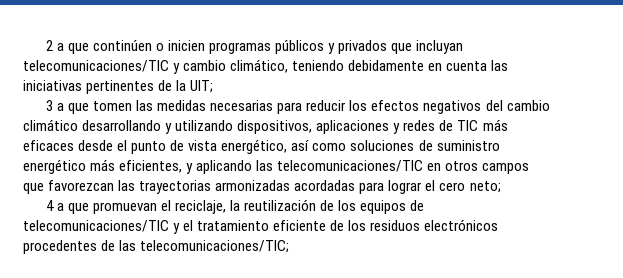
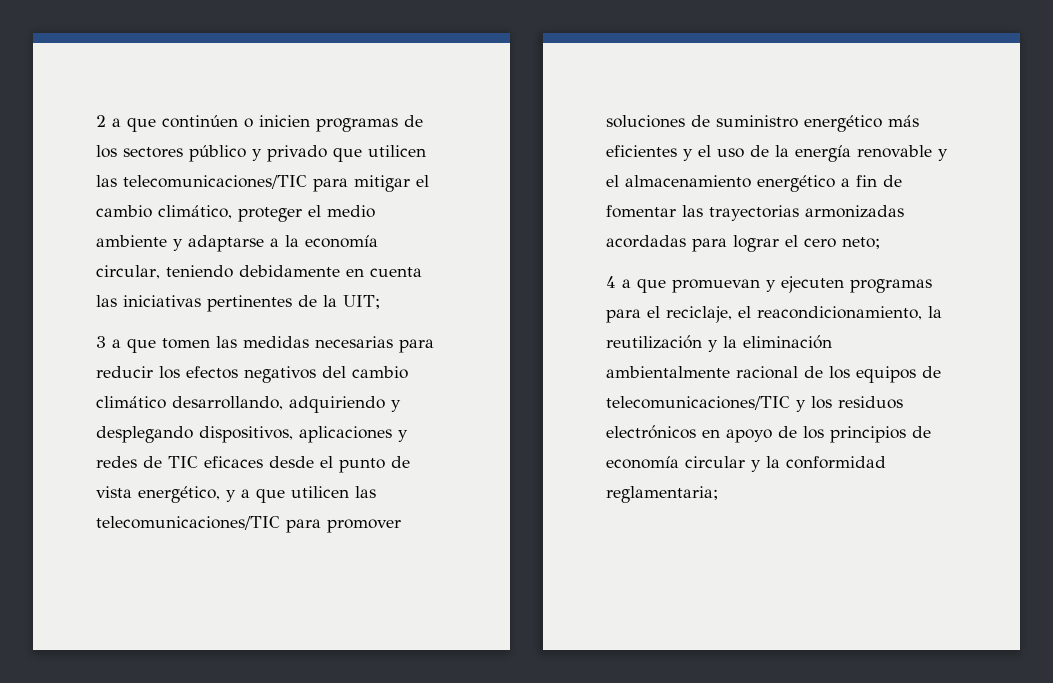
[275,40,464,54] [23,59,289,74] públicos y privados que incluyan telecomunicaciones/TIC y cambio climático, -> [404,115,423,127] [96,145,426,162] [96,175,429,192] [96,205,375,222] [96,235,378,252] [96,265,160,279] de los sectores público y privado que utilicen las telecomunicaciones/TIC para mitigar el cambio climático, proteger el medio ambiente y adaptarse a la economía circular,
[82,120,234,134] desarrollando y utilizando -> [172,396,401,413] [96,426,193,443] desarrollando, adquiriendo y desplegando
[482,119,508,131] más -> (198, 462) none
[291,140,347,151] así como -> [226,486,376,503] [96,516,401,533] y a que utilicen las telecomunicaciones/TIC para promover
[119,160,530,174] [23,180,115,194] eficientes, y aplicando las telecomunicaciones/TIC en otros campos que favorezcan -> [606,145,948,162] [606,175,902,192] [606,205,676,218] eficientes y el uso de la energía renovable y el almacenamiento energético a fin de fomentar
[161,199,317,214] el reciclaje, la reutilización -> [766,276,932,293] [606,306,942,323] [606,335,832,352] [606,366,798,379] y ejecuten programas para el reciclaje, el reacondicionamiento, la reutilización y la eliminación ambientalmente racional
[183,219,499,231] [23,240,290,254] el tratamiento eficiente de los residuos electrónicos procedentes de las telecomunicaciones/TIC; -> [811,396,903,409] [606,425,931,443] [606,456,886,472] [606,486,718,503] los residuos electrónicos en apoyo de los principios de economía circular y la conformidad reglamentaria;

